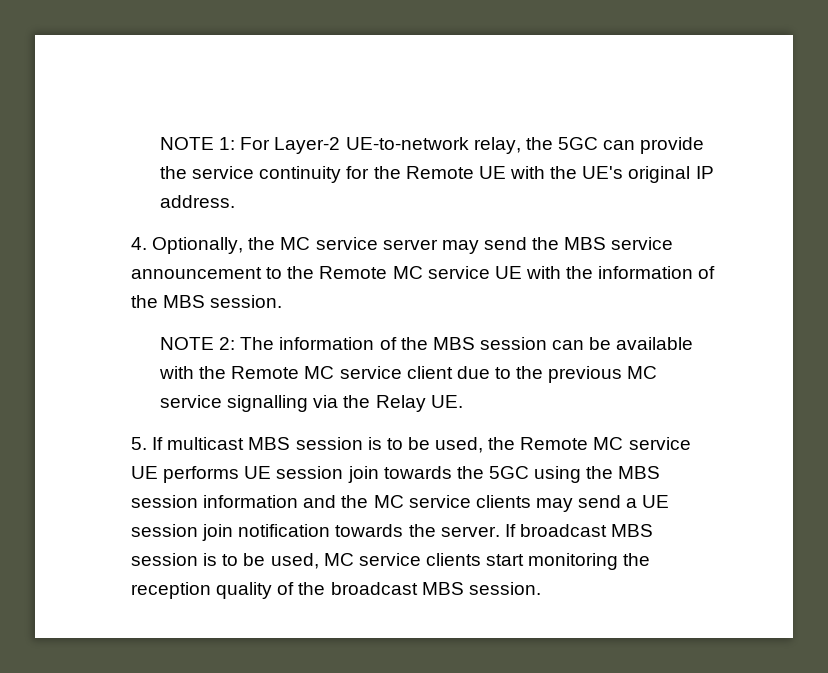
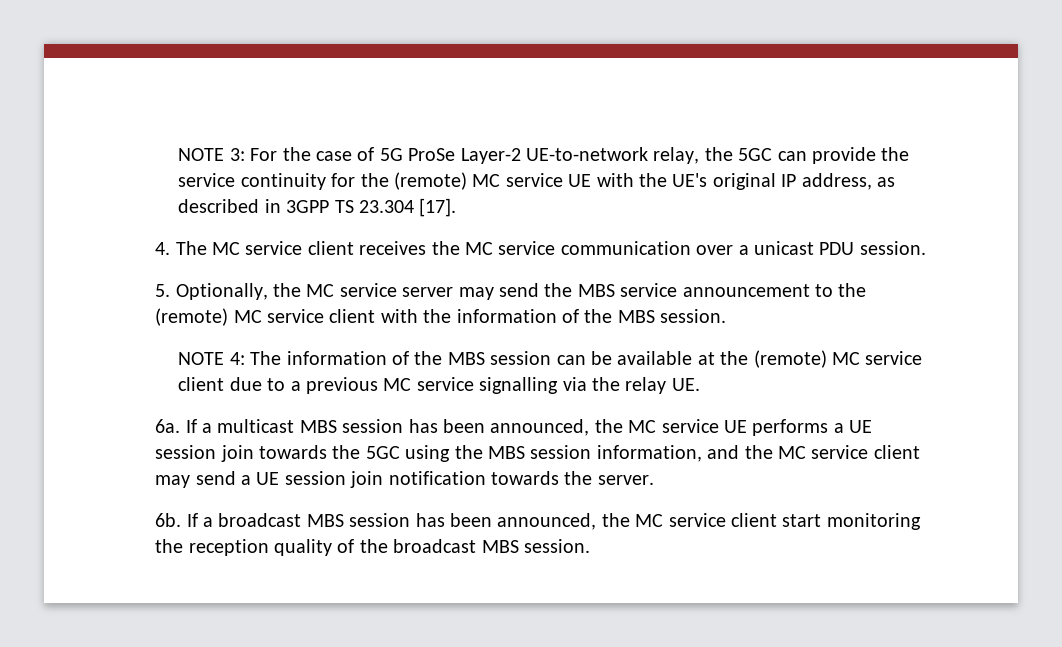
[160,137,271,150] NOTE 1: For -> [178,147,456,161] NOTE 3: For the case of 5G ProSe
[405,166,474,179] Remote -> [393,172,563,190] (remote) MC service
[160,195,236,208] [131,237,148,250] address. // 4. -> [801,173,895,190] [178,198,457,217] [155,241,926,255] [155,284,171,297] address, as described in 3GPP TS 23.304 [17]. // 4. The MC service client receives the MC service communication over a unicast PDU session. // 5.
[319,266,522,279] Remote MC service UE -> [155,308,376,326] (remote) MC service client
[219,337,236,350] 2: -> [229,352,245,365] 4:
[159,366,300,379] with the Remote -> [697,350,827,368] at the (remote)
[516,366,544,379] the -> [290,381,301,391] a
[375,395,426,412] Relay -> [625,377,667,394] relay
[131,437,589,453] 5. If multicast MBS session is to be used, the Remote -> [155,419,623,436] 6a. If a multicast MBS session has been announced, the
(240, 474) none -> [833,423,844,433] a
[203,495,299,508] information -> [596,445,702,462] information,
[475,495,531,508] clients -> [873,445,920,459] client
[504,524,654,537] [131,553,481,569] If broadcast MBS session is to be used, MC service clients -> [155,513,777,530] // 6b. If a broadcast MBS session has been announced, the MC service client

